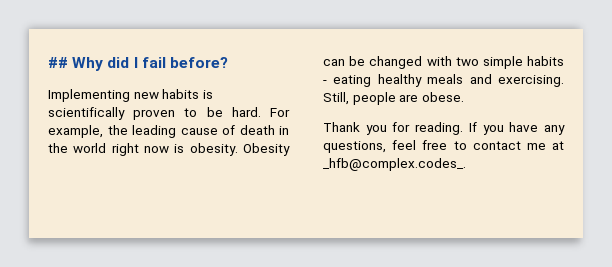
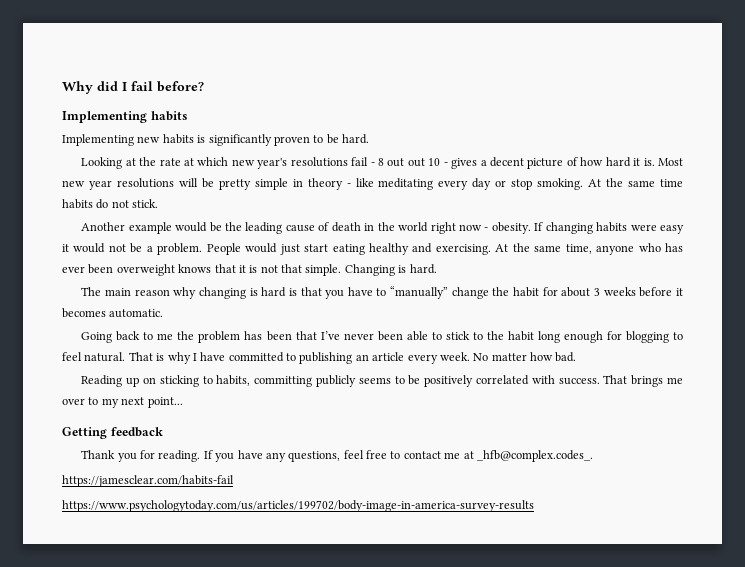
[48,57,68,68] ## -> (62, 87) none
(228, 62) none -> [62,111,188,123] // Implementing habits
[48,107,125,120] scientifically -> [208,134,272,146] significantly
[270,108,290,117] [48,125,103,138] For example, -> [81,157,683,169] [62,178,683,190] [62,199,159,209] [81,222,222,234] // Looking at the rate at which new year's resolutions fail - 8 out out 10 - gives a decent picture of how hard it is. Most new year resolutions will be pretty simple in theory - like meditating every day or stop smoking. At the same time habits do not stick. // Another example would be
[174,143,290,156] [323,56,564,69] [323,80,327,84] is obesity. Obesity can be changed with two simple habits - -> [484,222,685,234] [62,243,329,255] - obesity. If changing habits were easy it would not be a problem. People would just start
[427,74,464,84] meals -> (409, 249) none
[323,92,464,105] Still, people are obese. -> [495,243,683,255] [62,264,437,276] [81,286,683,299] [62,308,164,318] [81,331,683,343] [62,352,577,364] [81,375,683,387] [62,397,183,408] [62,427,163,439] At the same time, anyone who has ever been overweight knows that it is not that simple. Changing is hard. // The main reason why changing is hard is that you have to “manually” change the habit for about 3 weeks before it becomes automatic. // Going back to me the problem has been that I’ve never been able to stick to the habit long enough for blogging to feel natural. That is why I have committed to publishing an article every week. No matter how bad. // Reading up on sticking to habits, committing publicly seems to be positively correlated with success. That brings me over to my next point... // Getting feedback
(466, 164) none -> [62,475,234,487] [62,500,534,512] // https://jamesclear.com/habits-fail // https://www.psychologytoday.com/us/articles/199702/body-image-in-america-survey-results

